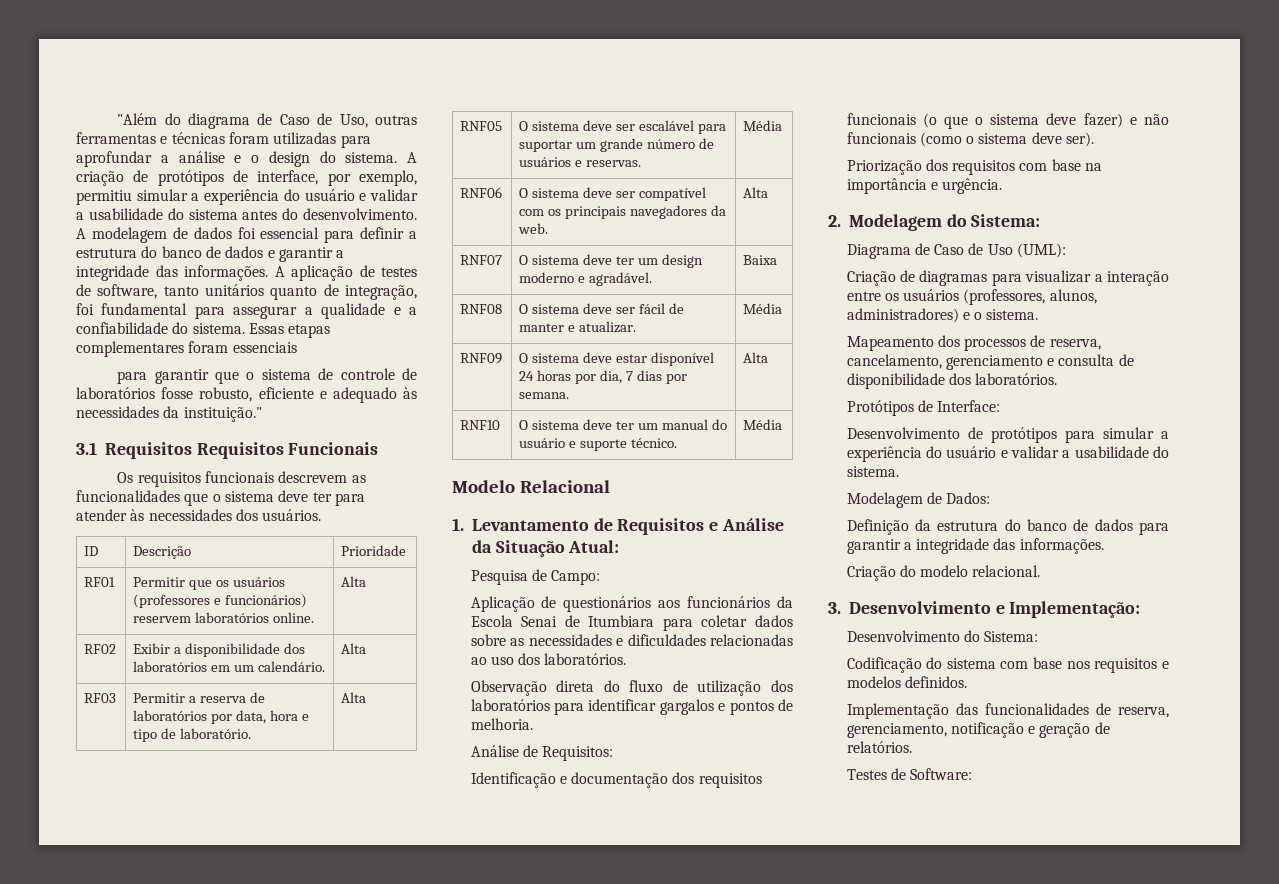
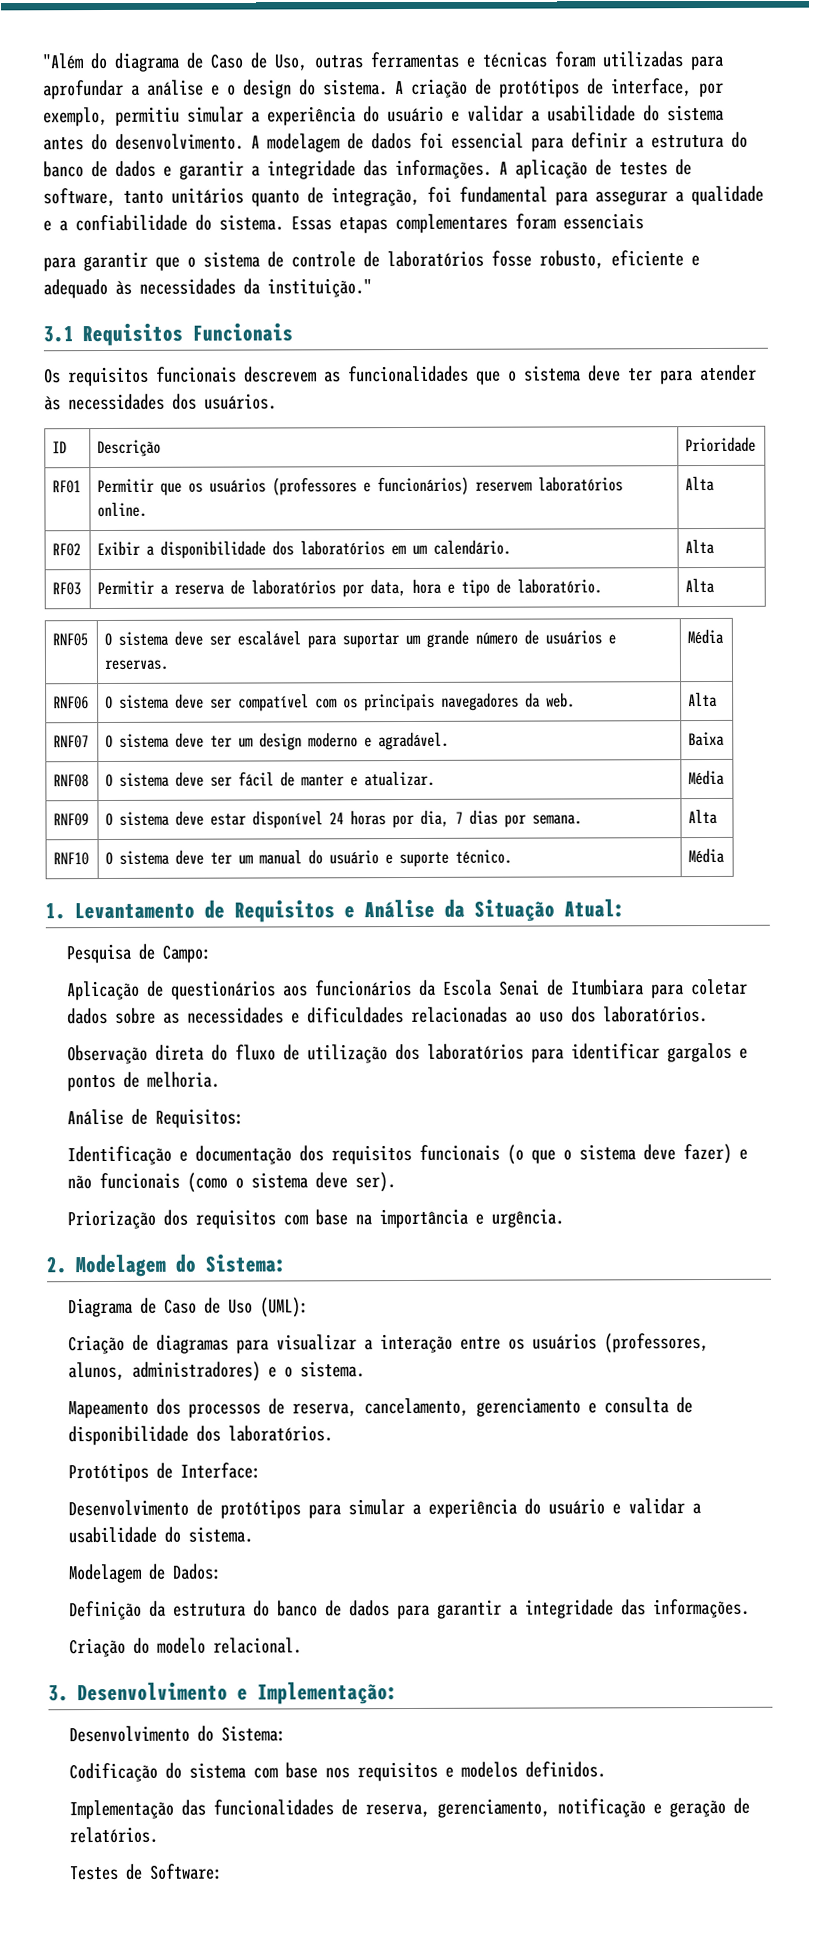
[196,442,284,459] Requisitos -> (184, 334) none
[452,480,610,493] // Modelo Relacional -> (726, 855) none

